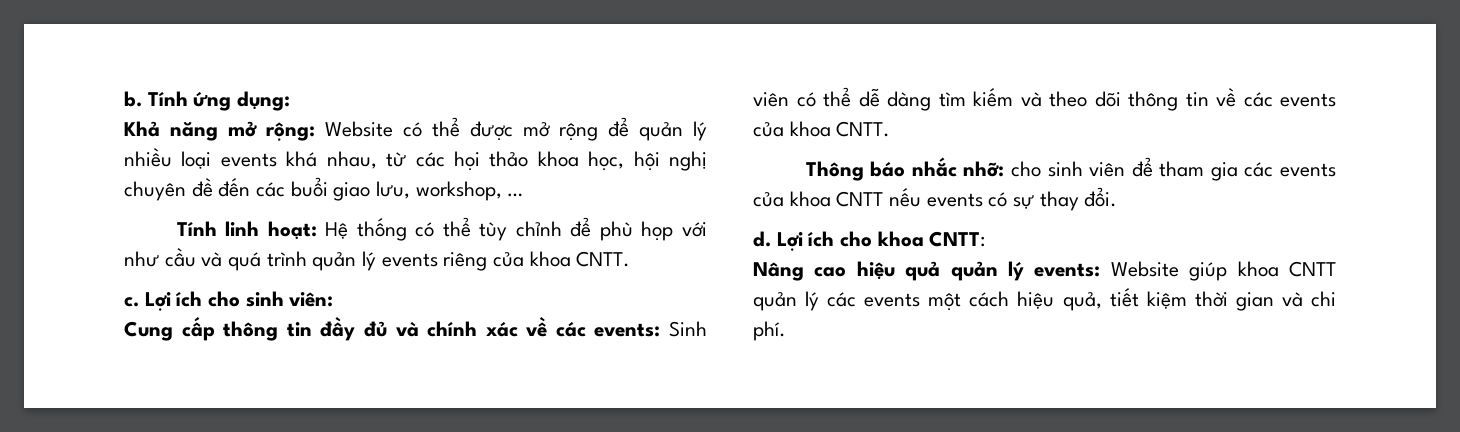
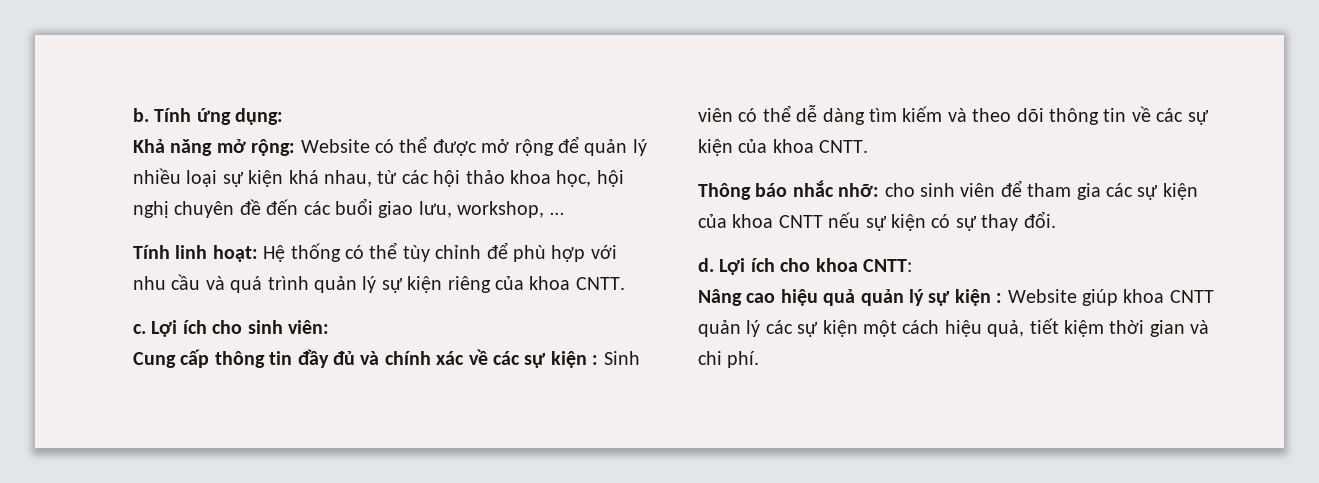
[220,153,277,167] events -> [222,170,284,187] sự kiện
[453,151,480,171] họi -> [433,170,461,187] hội
[641,221,707,241] [124,251,159,267] họp với như -> [551,245,617,262] [133,276,166,290] hợp với nhu
[381,253,438,267] events -> [381,276,443,293] sự kiện
[594,323,661,337] events: -> [524,351,599,368] sự kiện :
[1280,93,1336,107] events -> [1187,110,1209,125] [698,139,733,156] sự kiện
[1280,163,1336,177] events -> [1137,183,1198,200] sự kiện
[926,193,983,207] events -> [865,214,926,231] sự kiện
[1034,263,1101,277] events: -> [928,289,1003,306] sự kiện :
[864,293,921,307] events -> [797,320,858,337] sự kiện

